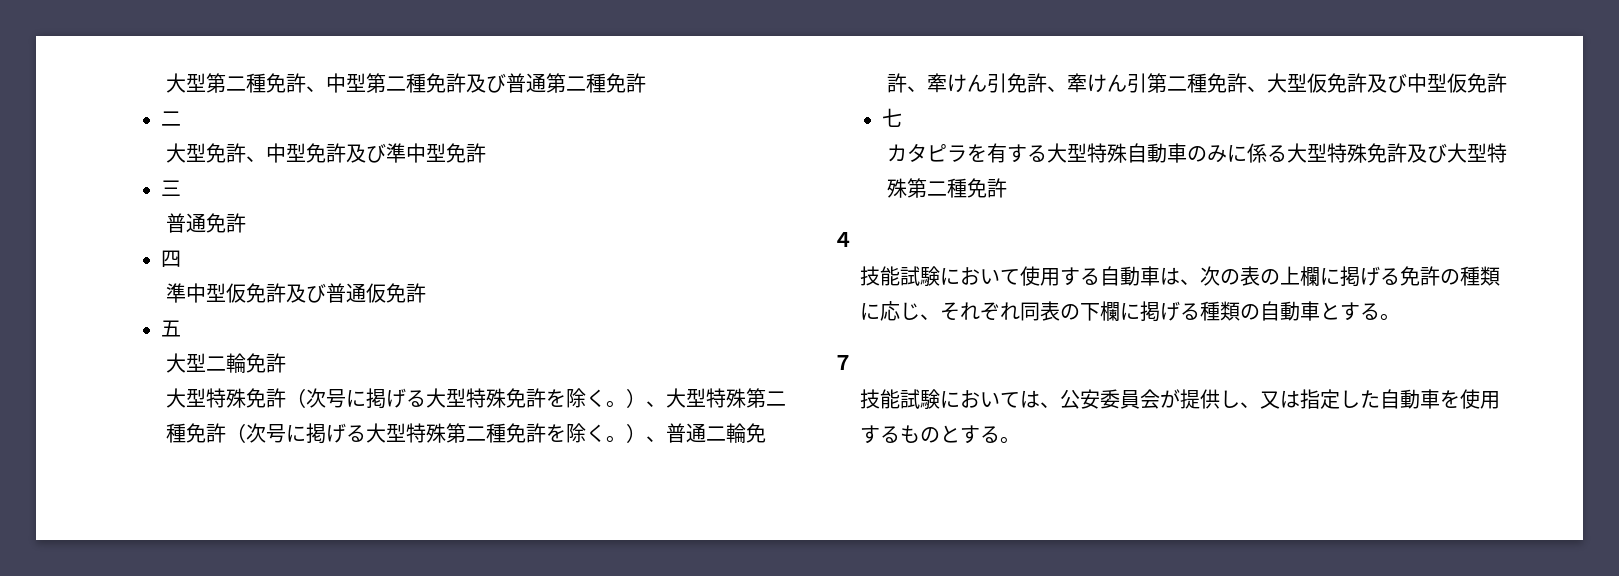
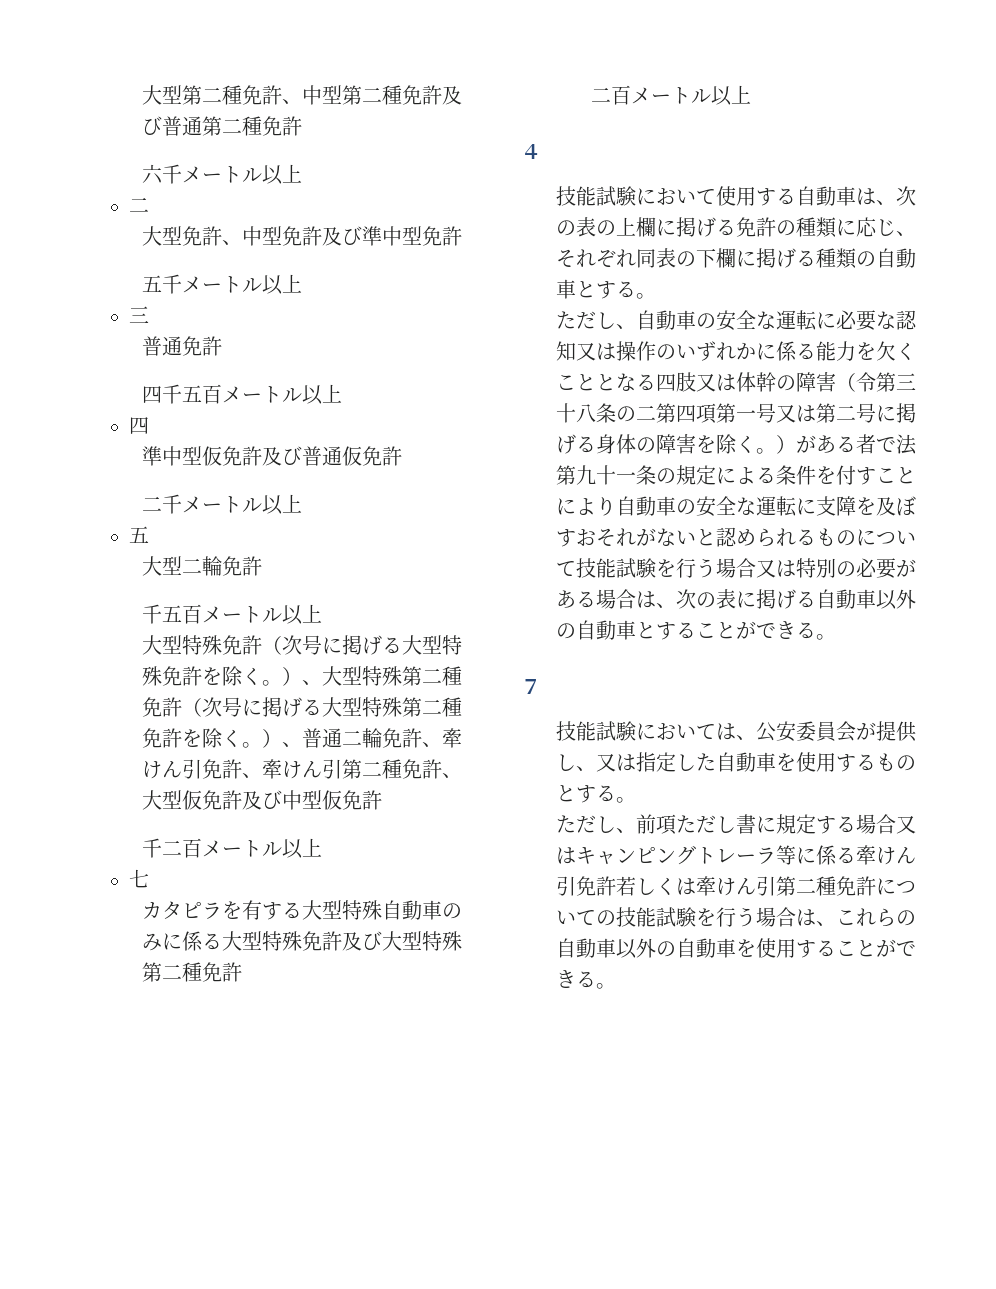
(646, 83) none -> [141,164,302,185] // 六千メートル以上
(486, 153) none -> [141,274,302,295] // 五千メートル以上
(246, 223) none -> [141,384,342,405] // 四千五百メートル以上
(426, 293) none -> [141,494,302,515] // 二千メートル以上
(286, 363) none -> [141,604,322,625] // 千五百メートル以上
(1507, 83) none -> [141,838,322,859] // 千二百メートル以上
(1007, 188) none -> [590,85,751,106] // 二百メートル以上
(1400, 317) none -> [555,310,917,331] [555,341,916,361] [555,372,916,392] [555,403,916,424] [555,434,917,455] [555,465,916,485] [555,496,916,517] [555,527,916,547] [555,558,916,579] [555,589,916,610] [555,620,836,640] // ただし、自動車の安全な運転に必要な認知又は操作のいずれかに係る能力を欠くこととなる四肢又は体幹の障害（令第三十八条の二第四項第一号又は第二号に掲げる身体の障害を除く。）がある者で法第九十一条の規定による条件を付すことにより自動車の安全な運転に支障を及ぼすおそれがないと認められるものについて技能試験を行う場合又は特別の必要がある場合は、次の表に掲げる自動車以外の自動車とすることができる。
(1020, 440) none -> [555,814,916,835] [555,845,916,865] [555,876,916,896] [555,907,916,927] [555,938,916,959] [555,970,616,989] // ただし、前項ただし書に規定する場合又はキャンピングトレーラ等に係る牽けん引免許若しくは牽けん引第二種免許についての技能試験を行う場合は、これらの自動車以外の自動車を使用することができる。

